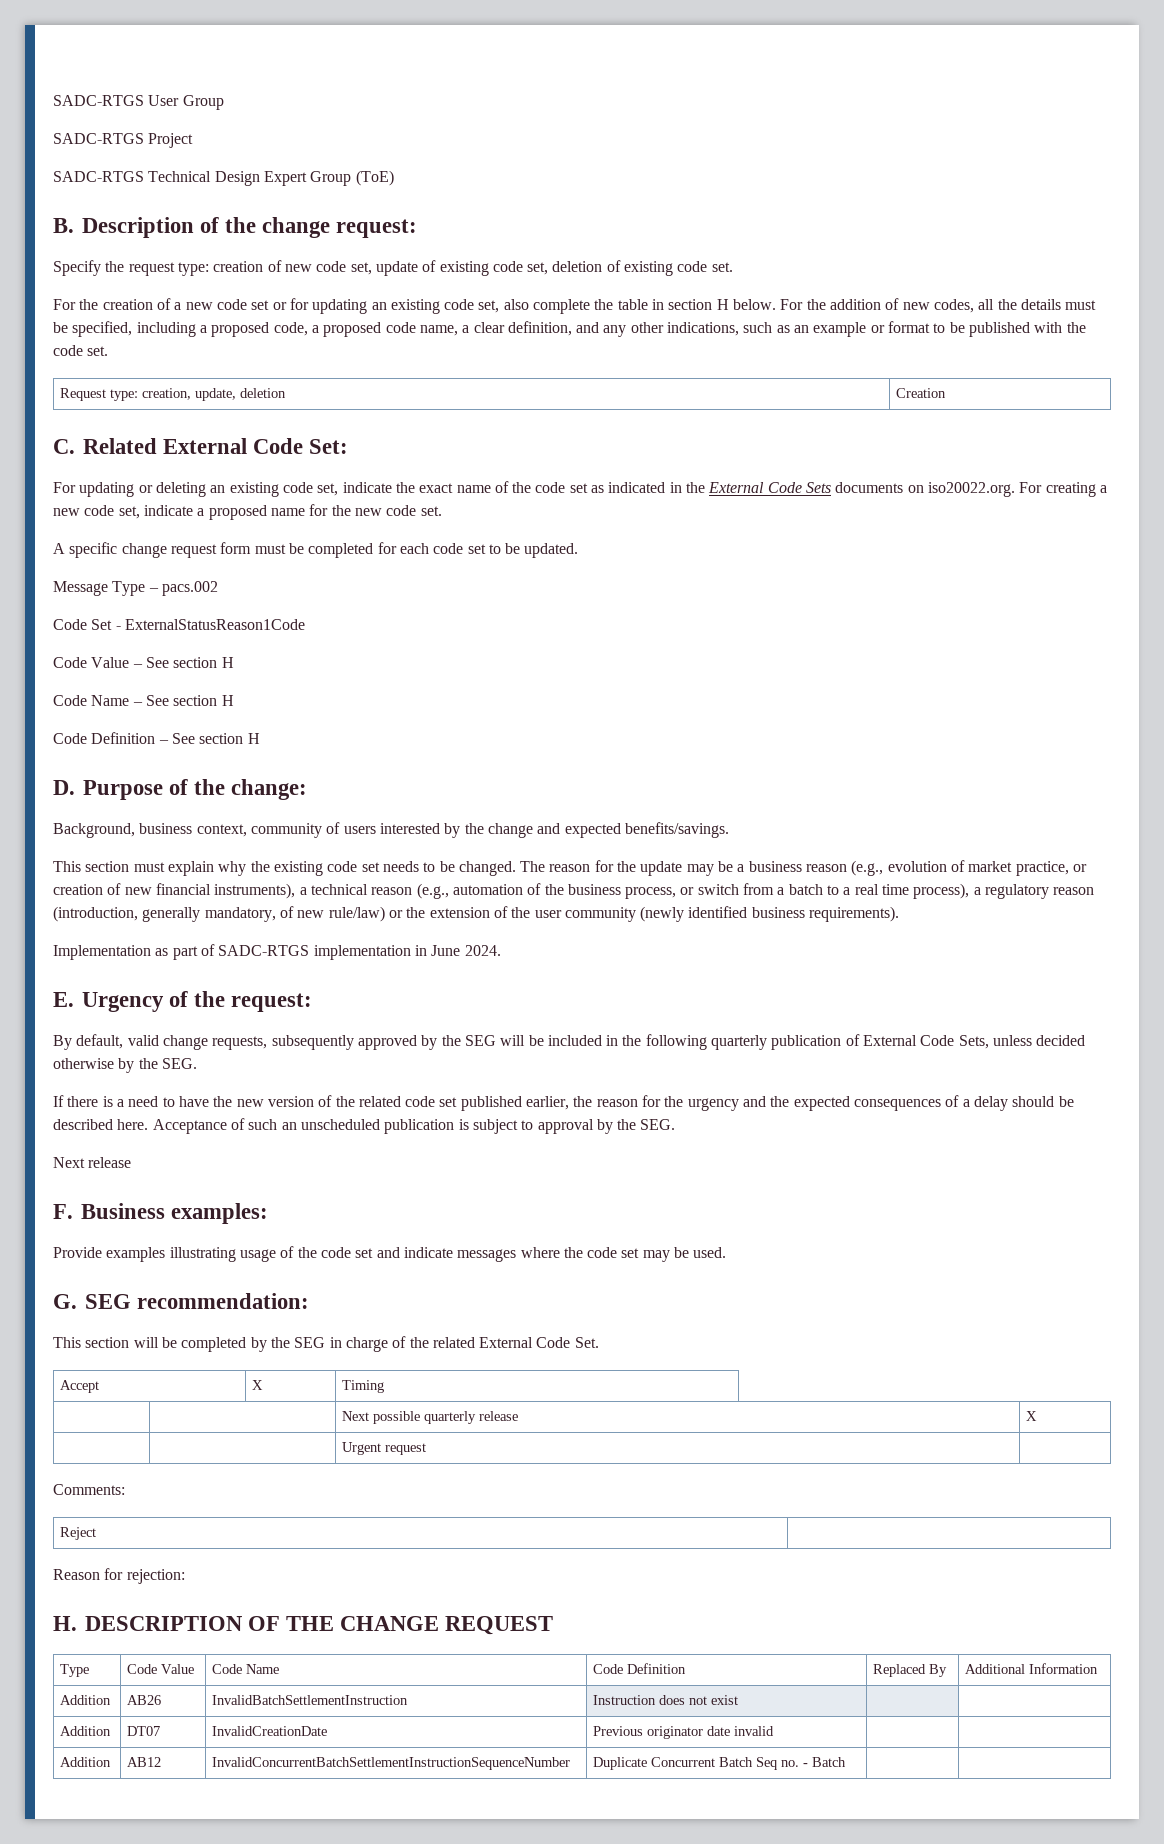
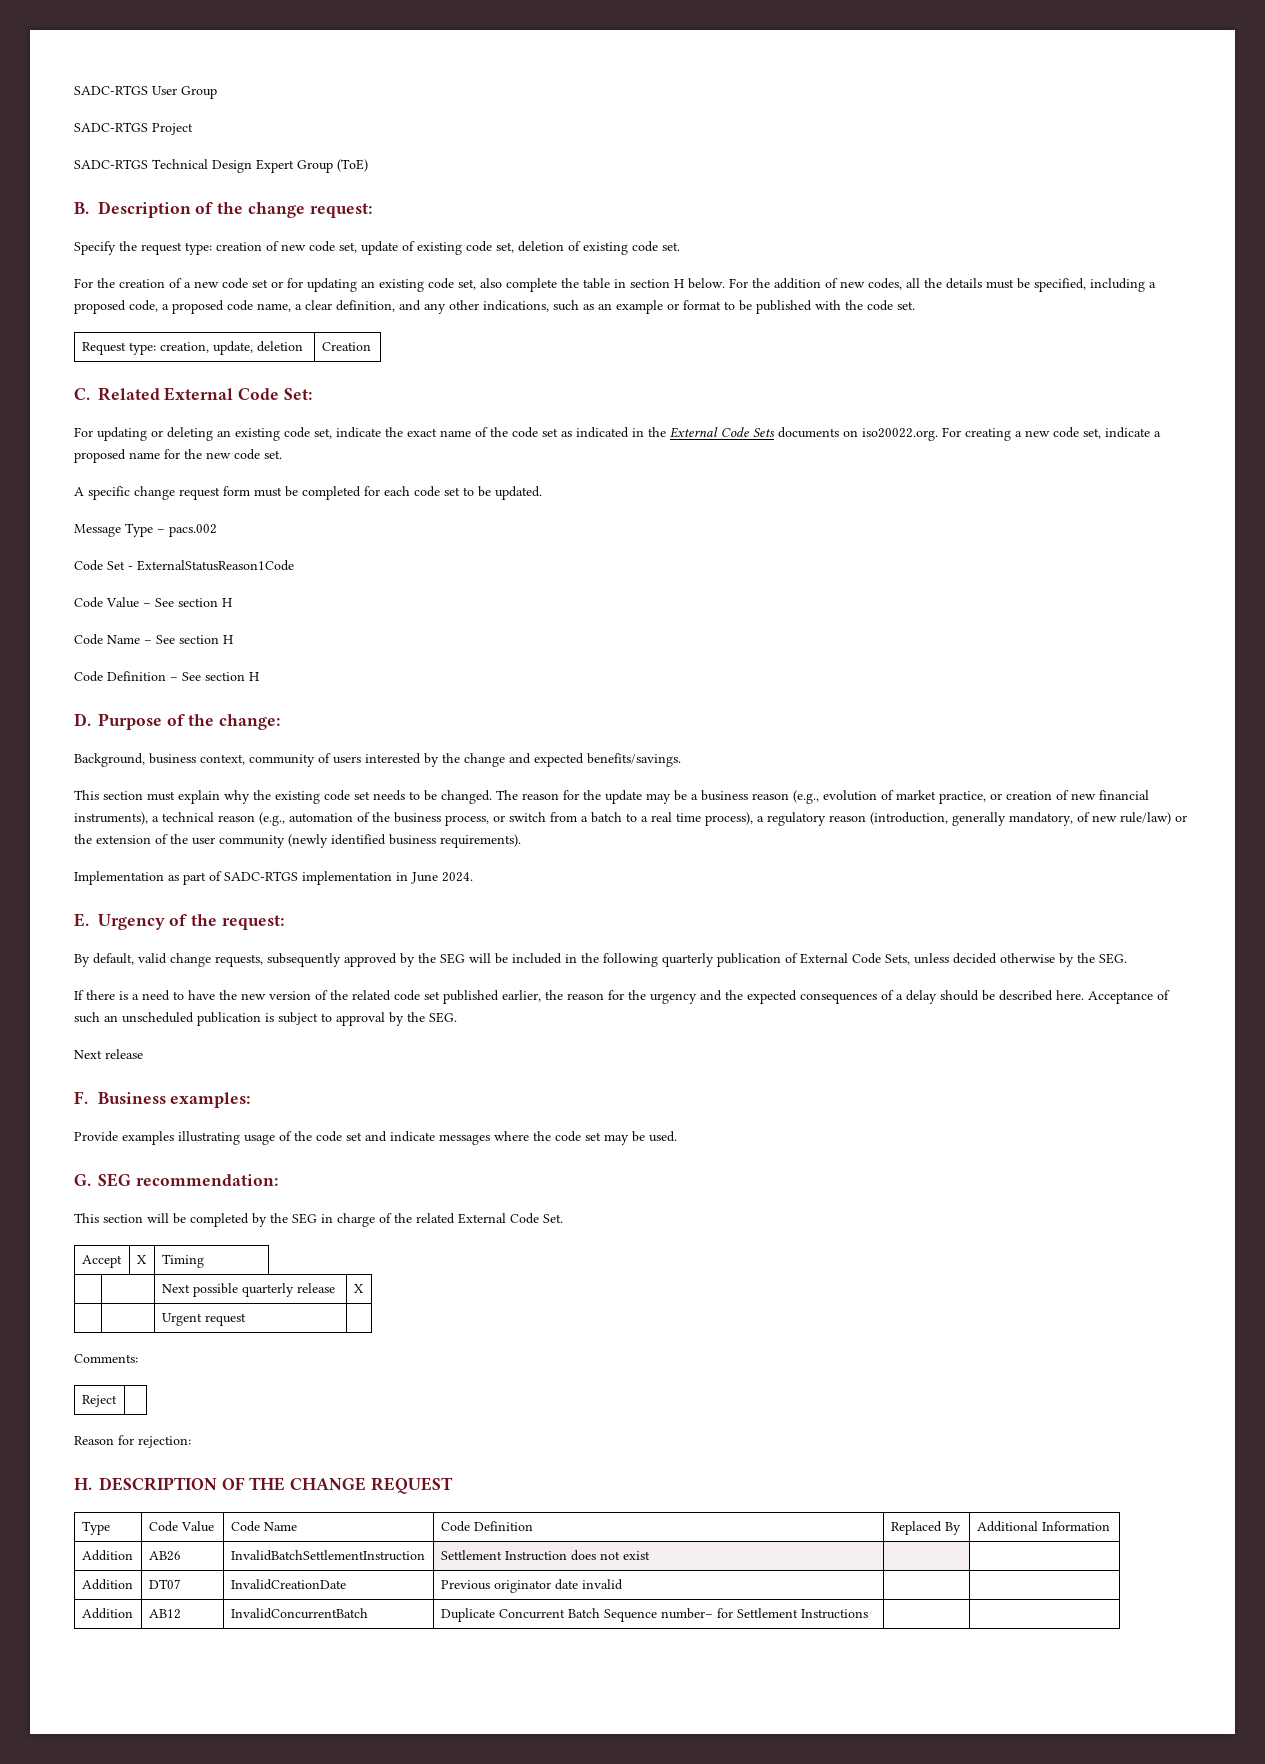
(409, 1700) none -> [440,1550,502,1560] Settlement
[212,1757,571,1770] InvalidConcurrentBatchSettlementInstructionSequenceNumber -> [230,1608,368,1619] InvalidConcurrentBatch
[756,1757,847,1770] Seq no. - Batch -> [603,1608,868,1622] Sequence number– for Settlement Instructions

